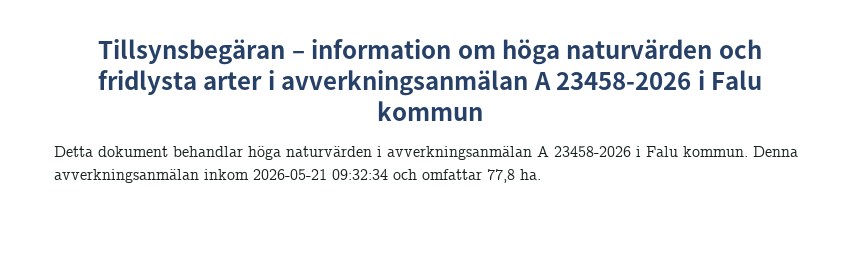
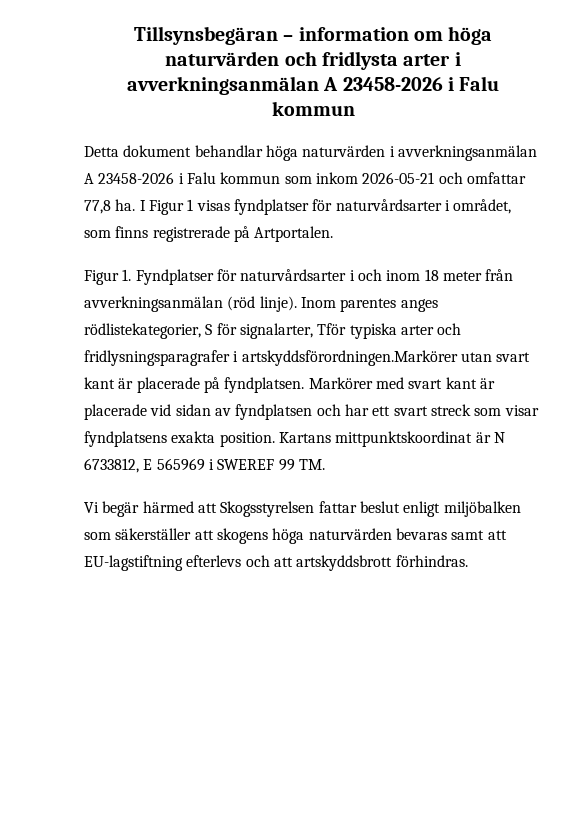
[683,146,798,157] [54,169,199,183] kommun. Denna avverkningsanmälan -> [220,172,312,184] kommun som
[332,169,388,180] 09:32:34 -> (435, 178) none
(541, 174) none -> [139,199,512,215] [84,226,334,242] [84,269,514,285] [84,296,438,312] [84,323,462,339] [84,350,531,366] [84,377,495,393] [84,404,539,420] [84,431,505,447] [84,458,325,473] [84,501,521,517] [84,528,507,544] [84,555,468,571] I Figur 1 visas fyndplatser för naturvårdsarter i området, som finns registrerade på Artportalen. // Figur 1. Fyndplatser för naturvårdsarter i och inom 18 meter från avverkningsanmälan (röd linje). Inom parentes anges rödlistekategorier, S för signalarter, Tför typiska arter och fridlysningsparagrafer i artskyddsförordningen.Markörer utan svart kant är placerade på fyndplatsen. Markörer med svart kant är placerade vid sidan av fyndplatsen och har ett svart streck som visar fyndplatsens exakta position. Kartans mittpunktskoordinat är N 6733812, E 565969 i SWEREF 99 TM. // Vi begär härmed att Skogsstyrelsen fattar beslut enligt miljöbalken som säkerställer att skogens höga naturvärden bevaras samt att EU-lagstiftning efterlevs och att artskyddsbrott förhindras.

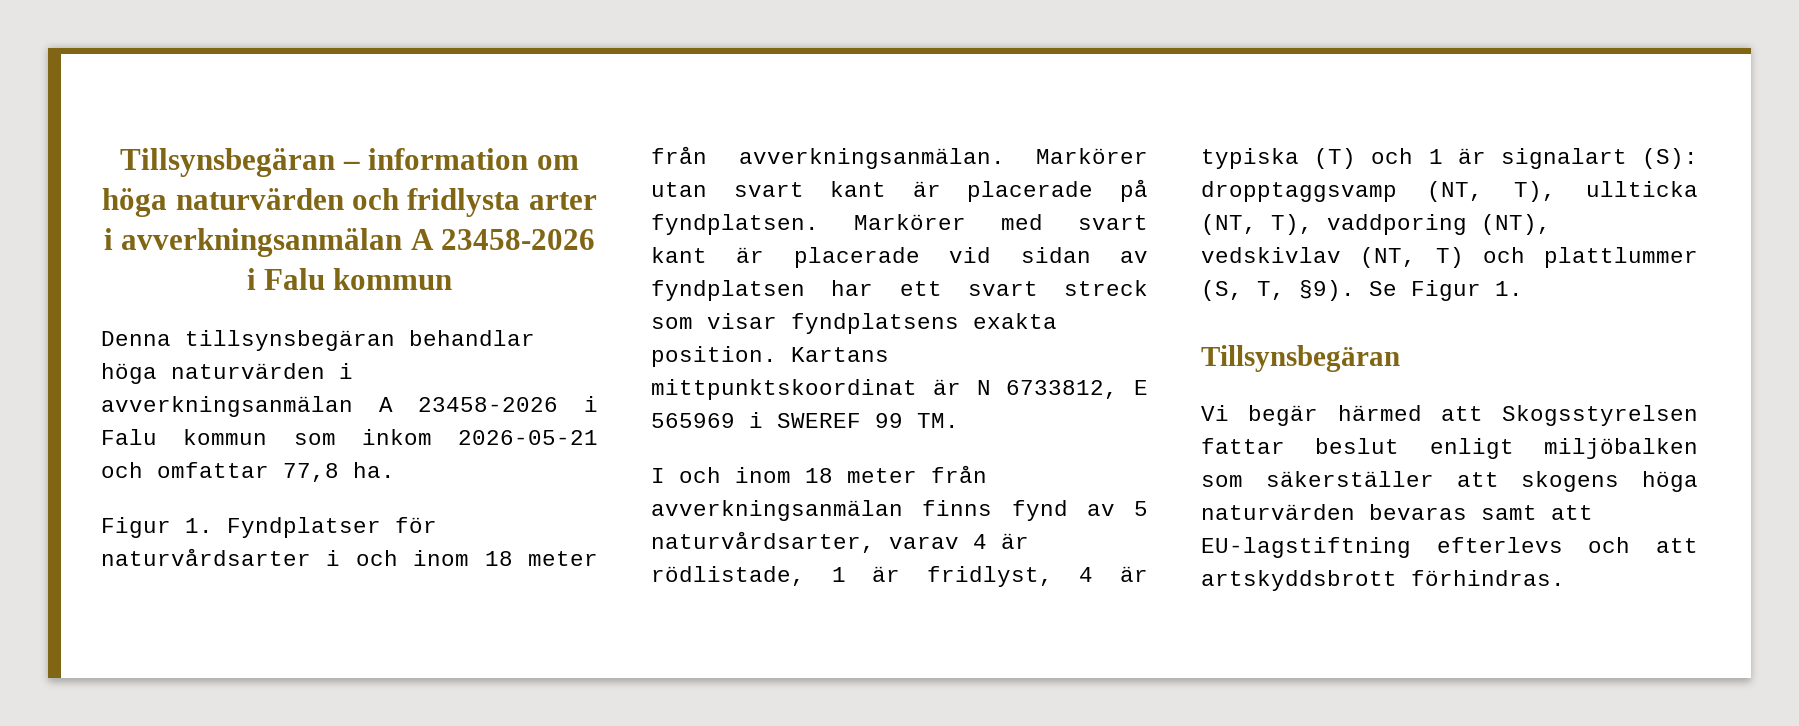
[84,145,192,157] Detta dokument -> [101,330,395,351] Denna tillsynsbegäran
[139,199,512,215] [84,226,334,242] I Figur 1 visas fyndplatser för naturvårdsarter i området, som finns registrerade på Artportalen. -> (395, 470) none
[84,296,438,312] [84,323,462,339] [84,350,458,366] avverkningsanmälan (röd linje). Inom parentes anges rödlistekategorier, S för signalarter, Tför typiska arter och fridlysningsparagrafer i artskyddsförordningen.Markörer -> [738,148,1148,169] avverkningsanmälan. Markörer
[316,404,341,416] och -> (805, 290) none
(325, 464) none -> [651,465,987,483] [651,500,1148,521] [651,531,1029,553] [651,566,1148,587] [1201,148,1698,169] [1201,181,1698,202] [1201,214,1551,235] [1201,247,1698,268] [1201,280,1523,301] [1201,345,1400,372] // I och inom 18 meter från avverkningsanmälan finns fynd av 5 naturvårdsarter, varav 4 är rödlistade, 1 är fridlyst, 4 är typiska (T) och 1 är signalart (S): dropptaggsvamp (NT, T), ullticka (NT, T), vaddporing (NT), vedskivlav (NT, T) och plattlummer (S, T, §9). Se Figur 1. // Tillsynsbegäran

